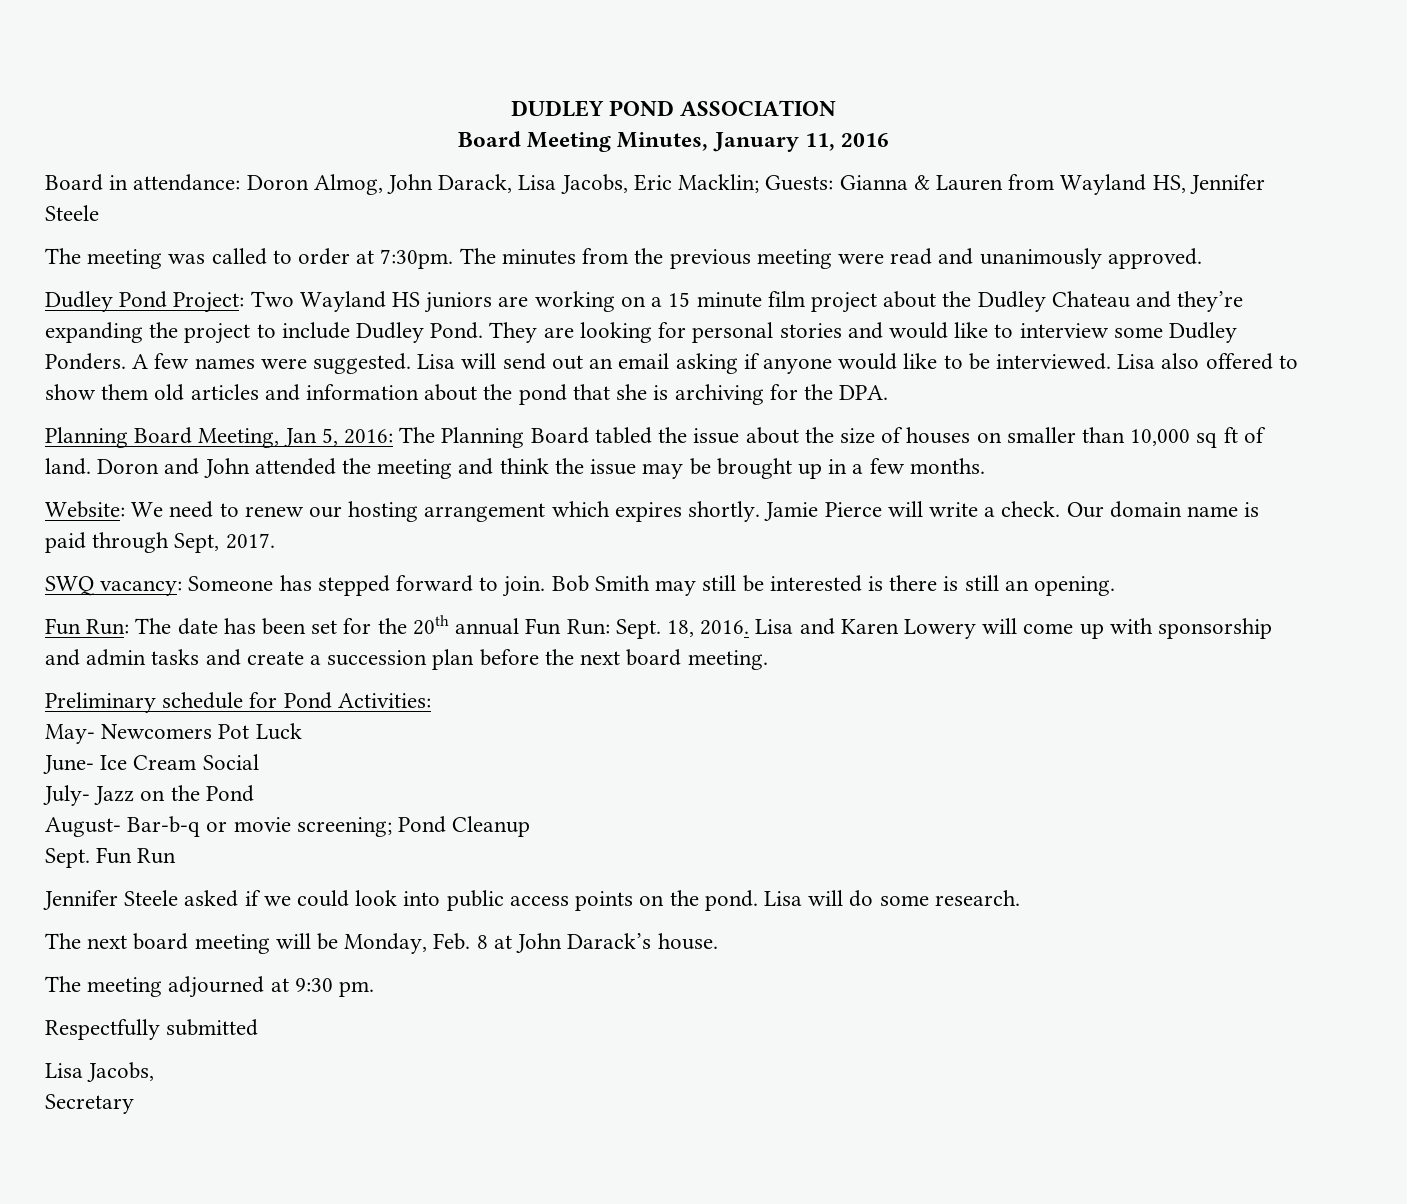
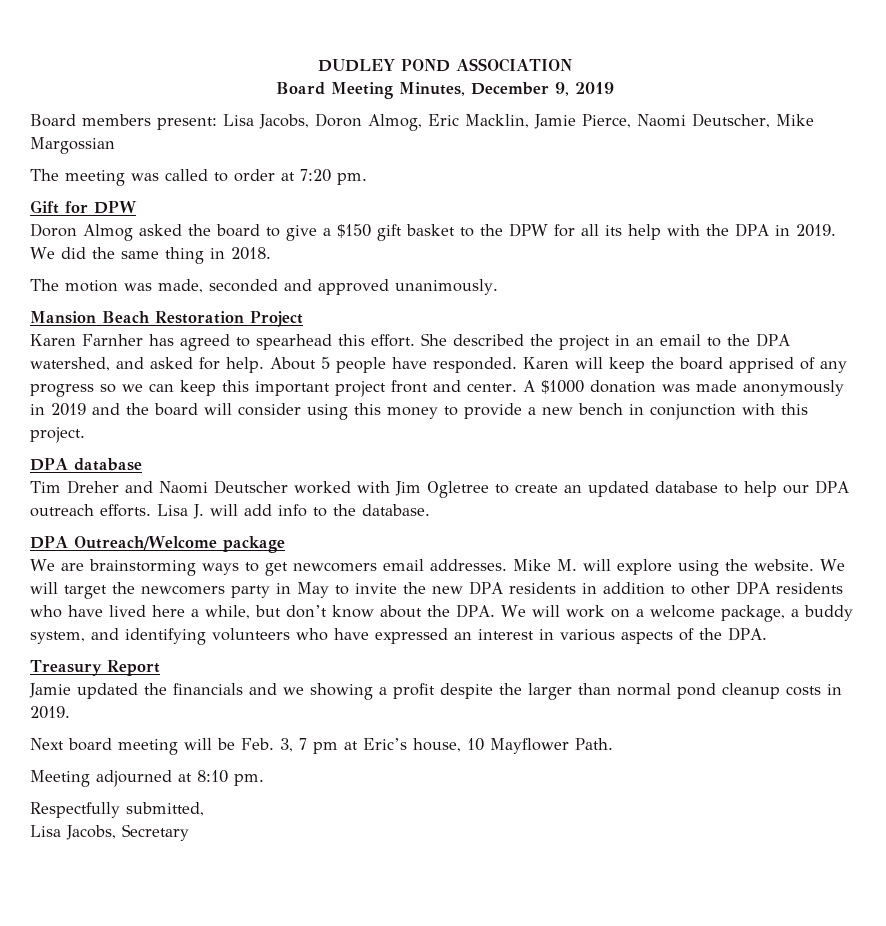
[712,132,890,152] [45,174,1265,195] [45,205,99,221] January 11, 2016 // Board in attendance: Doron Almog, John Darack, Lisa Jacobs, Eric Macklin; Guests: Gianna & Lauren from Wayland HS, Jennifer Steele -> [471,82,614,96] [30,113,814,131] [30,137,115,154] December 9, 2019 // Board members present: Lisa Jacobs, Doron Almog, Eric Macklin, Jamie Pierce, Naomi Deutscher, Mike Margossian
[380,248,1202,269] [45,291,1244,313] [45,322,1237,344] [45,353,1298,374] [45,384,889,405] [45,427,1266,448] [45,458,985,479] [45,501,1260,522] [45,532,275,553] [45,575,1115,597] [45,615,1273,639] [45,649,768,670] [45,692,431,713] [45,723,302,744] [43,754,259,774] [43,785,254,806] [45,816,531,837] [45,847,177,868] [43,890,1020,911] [45,933,718,954] [45,976,163,997] 7:30pm. The minutes from the previous meeting were read and unanimously approved. // Dudley Pond Project: Two Wayland HS juniors are working on a 15 minute film project about the Dudley Chateau and they’re expanding the project to include Dudley Pond. They are looking for personal stories and would like to interview some Dudley Ponders. A few names were suggested. Lisa will send out an email asking if anyone would like to be interviewed. Lisa also offered to show them old articles and information about the pond that she is archiving for the DPA. // Planning Board Meeting, Jan 5, 2016: The Planning Board tabled the issue about the size of houses on smaller than 10,000 sq ft of land. Doron and John attended the meeting and think the issue may be brought up in a few months. // Website: We need to renew our hosting arrangement which expires shortly. Jamie Pierce will write a check. Our domain name is paid through Sept, 2017. // SWQ vacancy: Someone has stepped forward to join. Bob Smith may still be interested is there is still an opening. // Fun Run: The date has been set for the 20th annual Fun Run: Sept. 18, 2016. Lisa and Karen Lowery will come up with sponsorship and admin tasks and create a succession plan before the next board meeting. // Preliminary schedule for Pond Activities: // May- Newcomers Pot Luck // June- Ice Cream Social // July- Jazz on the Pond // August- Bar-b-q or movie screening; Pond Cleanup // Sept. Fun Run // Jennifer Steele asked if we could look into public access points on the pond. Lisa will do some research. // The next board meeting will be Monday, Feb. 8 at John Darack’s house. // The meeting -> [300,169,367,185] [30,200,137,214] [30,223,836,241] [30,247,271,264] [30,279,498,295] [30,311,303,327] [30,333,790,351] [30,357,847,373] [30,380,844,397] [30,403,808,420] [30,427,85,443] [30,458,142,471] [30,480,849,498] [30,504,430,519] [30,536,285,553] [30,559,845,576] [30,581,843,599] [30,604,853,622] [30,627,767,645] [30,660,160,676] [29,683,842,700] [30,706,70,719] [30,738,613,755] [30,770,90,787] 7:20 pm. // Gift for DPW // Doron Almog asked the board to give a $150 gift basket to the DPW for all its help with the DPA in 2019. We did the same thing in 2018. // The motion was made, seconded and approved unanimously. // Mansion Beach Restoration Project // Karen Farnher has agreed to spearhead this effort. She described the project in an email to the DPA watershed, and asked for help. About 5 people have responded. Karen will keep the board apprised of any progress so we can keep this important project front and center. A $1000 donation was made anonymously in 2019 and the board will consider using this money to provide a new bench in conjunction with this project. // DPA database // Tim Dreher and Naomi Deutscher worked with Jim Ogletree to create an updated database to help our DPA outreach efforts. Lisa J. will add info to the database. // DPA Outreach/Welcome package // We are brainstorming ways to get newcomers email addresses. Mike M. will explore using the website. We will target the newcomers party in May to invite the new DPA residents in addition to other DPA residents who have lived here a while, but don’t know about the DPA. We will work on a welcome package, a buddy system, and identifying volunteers who have expressed an interest in various aspects of the DPA. // Treasury Report // Jamie updated the financials and we showing a profit despite the larger than normal pond cleanup costs in 2019. // Next board meeting will be Feb. 3, 7 pm at Eric’s house, 10 Mayflower Path. // Meeting
[294,978,333,992] 9:30 -> [197,770,228,783] 8:10
[166,1019,259,1036] [45,1062,155,1082] submitted // Lisa Jacobs, // -> [126,802,204,816] [30,825,116,840] submitted, // Lisa Jacobs,

